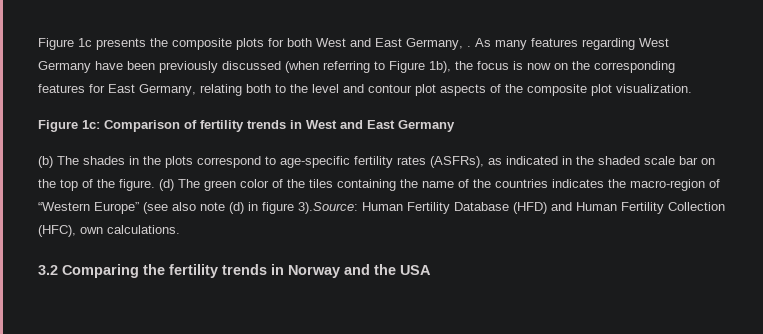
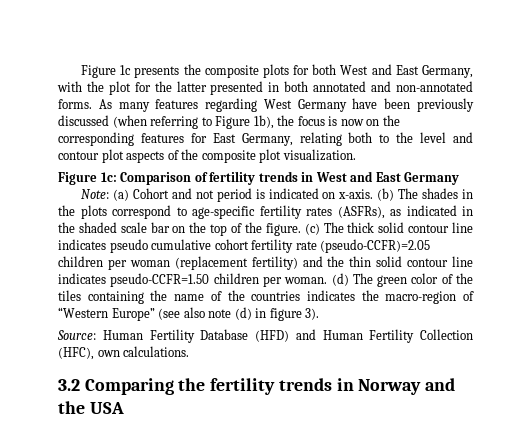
[467,46,471,47] . -> [57,81,473,95] [58,99,92,109] with the plot for the latter presented in both annotated and non-annotated forms.
(455, 126) none -> [81,188,374,202] Note: (a) Cohort and not period is indicated on x-axis.
(155, 185) none -> [304,222,474,235] [58,239,431,253] [58,256,473,270] [58,273,328,287] (c) The thick solid contour line indicates pseudo cumulative cohort fertility rate (pseudo-CCFR)=2.05 children per woman (replacement fertility) and the thin solid contour line indicates pseudo-CCFR=1.50 children per woman.
[298,202,358,214] 3).Source: -> [305,308,320,320] [57,330,96,340] 3). // Source:

